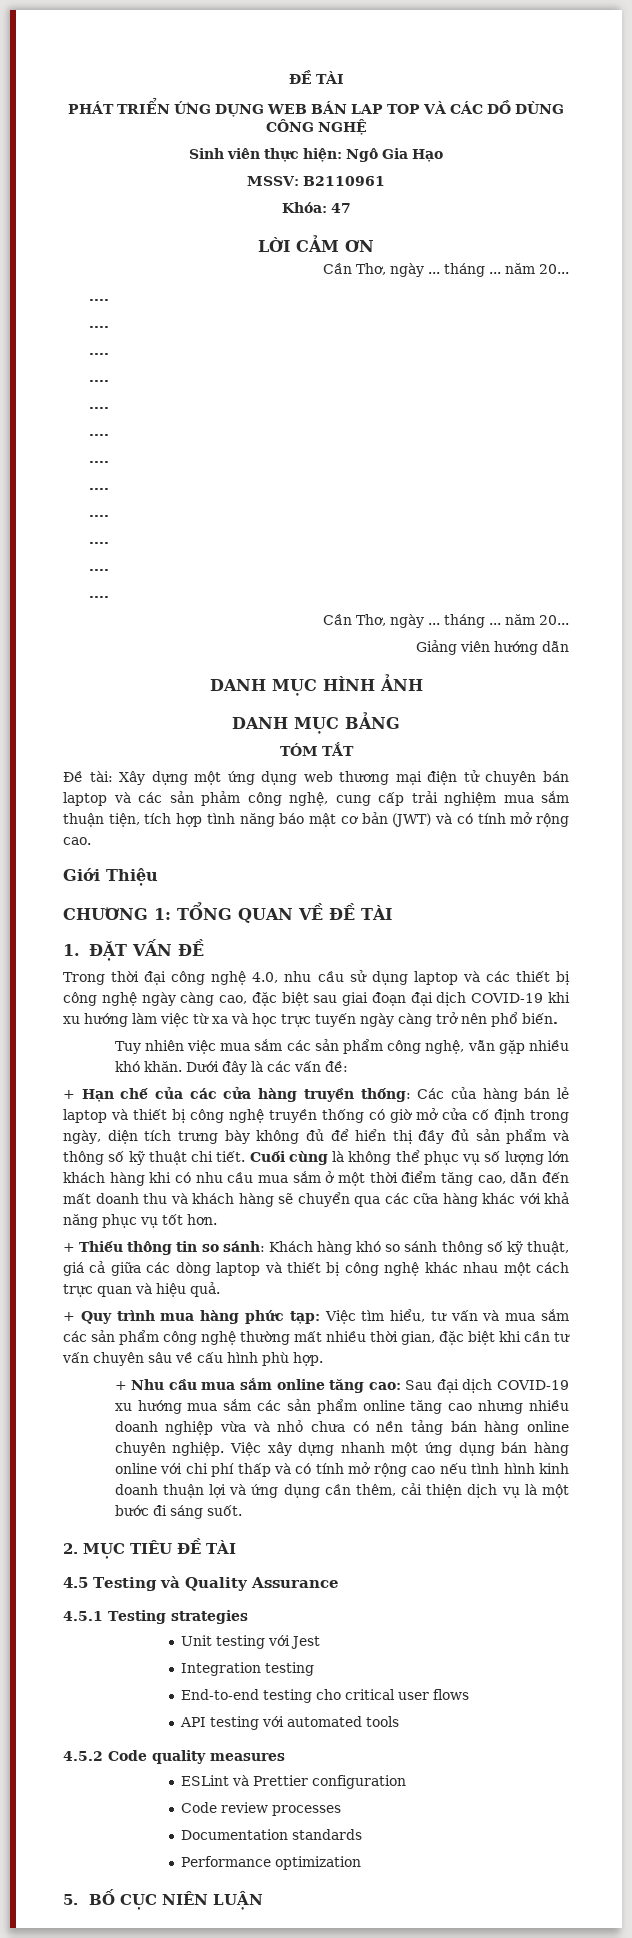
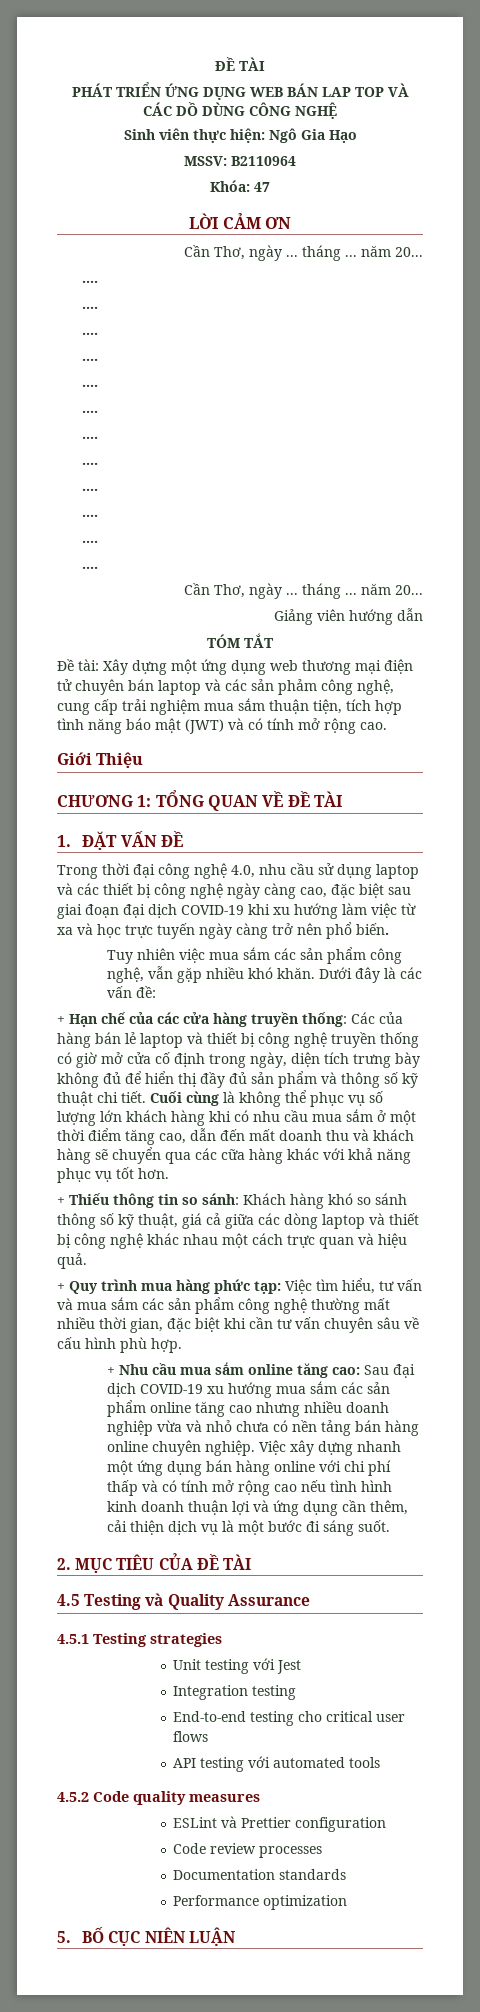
[302,176,385,186] B2110961 -> [231,156,296,166] B2110964
[209,674,423,696] [232,712,400,734] // DANH MỤC HÌNH ẢNH // DANH MỤC BẢNG -> (423, 614) none
[340,812,388,824] cơ bản -> (181, 725) none
(172, 1547) none -> [158,1553,193,1570] CỦA

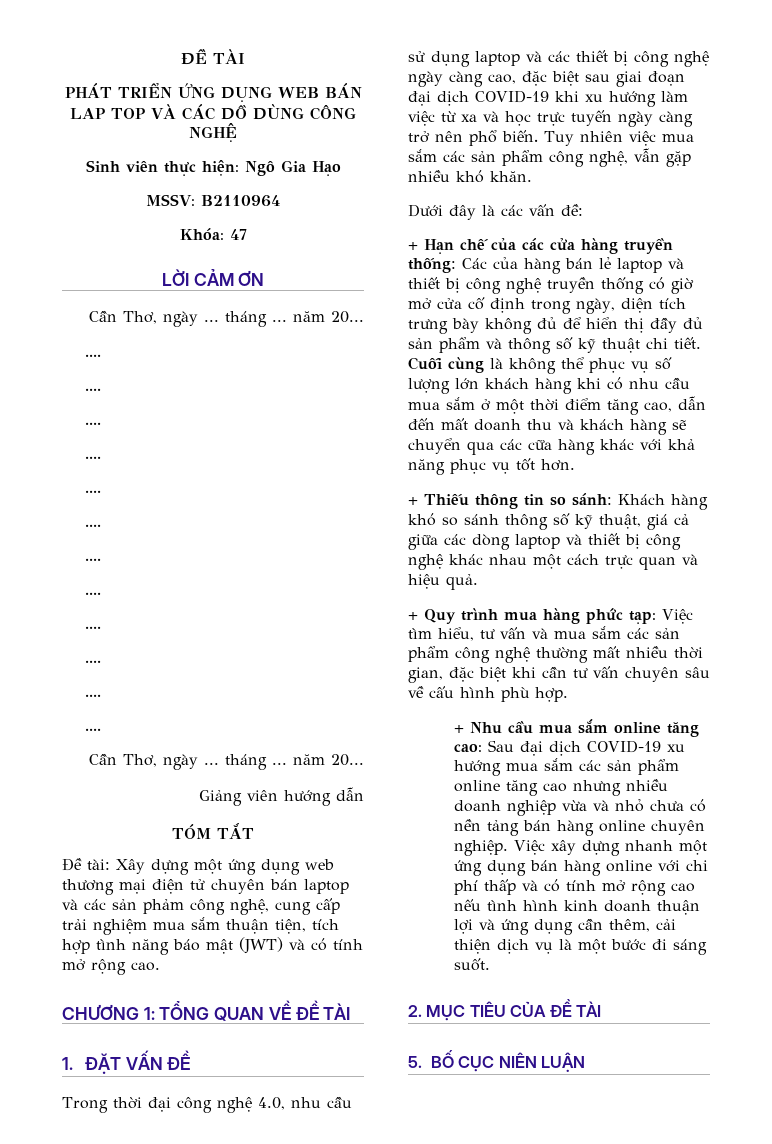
[57,752,144,768] // Giới Thiệu -> (160, 966) none
(389, 929) // -> (538, 136) none
(316, 973) none -> (532, 176) //
[57,1593,310,1610] [57,1633,222,1647] [173,1658,302,1674] [173,1685,297,1700] [173,1711,406,1726] [173,1731,209,1742] [173,1756,381,1772] [57,1791,260,1805] [173,1816,387,1832] [173,1843,323,1858] [173,1869,347,1880] [173,1895,348,1910] // 4.5 Testing và Quality Assurance // 4.5.1 Testing strategies // Unit testing với Jest // Integration testing // End-to-end testing cho critical user flows // API testing với automated tools // 4.5.2 Code quality measures // ESLint và Prettier configuration // Code review processes // Documentation standards // Performance optimization -> (602, 1009) none

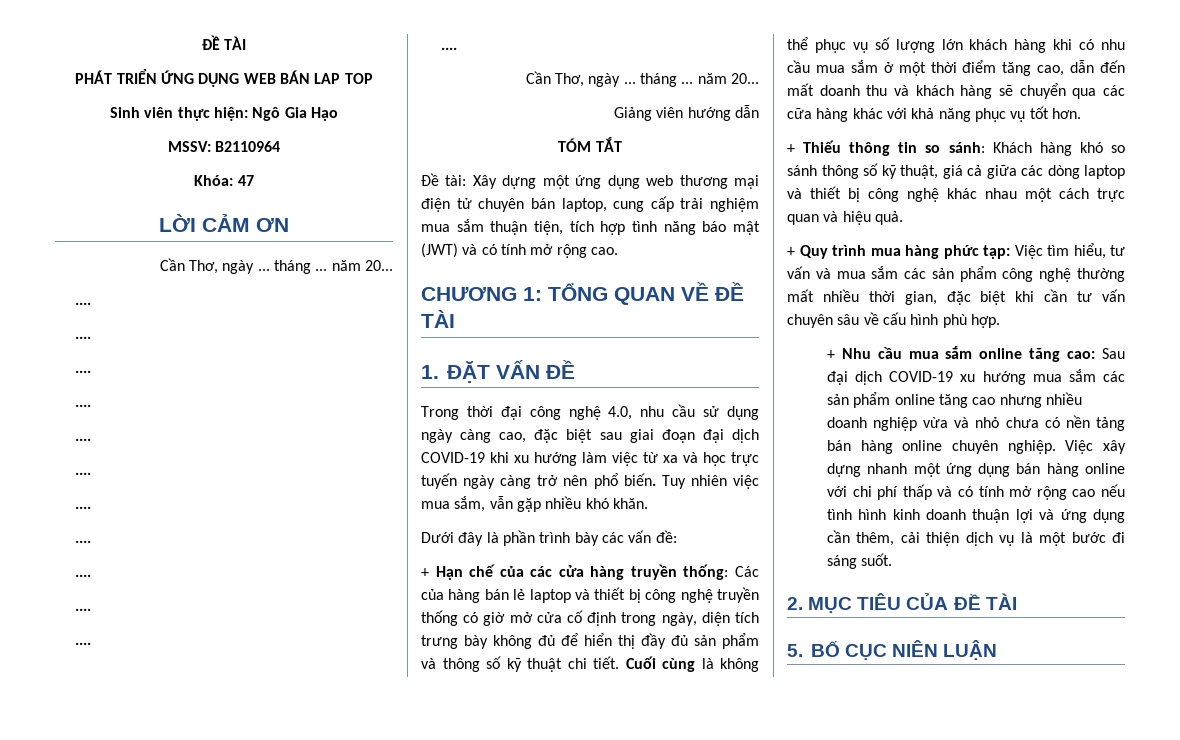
[151,104,356,120] [189,123,237,142] VÀ CÁC DỒ DÙNG CÔNG NGHỆ -> (373, 78) none
[304,879,349,894] [62,899,269,915] laptop và các sản phảm công nghệ, -> [561,198,607,212] laptop,
[475,50,709,67] laptop và các thiết bị công nghệ -> (759, 413) none
[408,149,628,167] sắm các sản phẩm công nghệ, -> [454,496,486,512] sắm,
(495, 210) none -> [502,530,599,546] phần trình bày

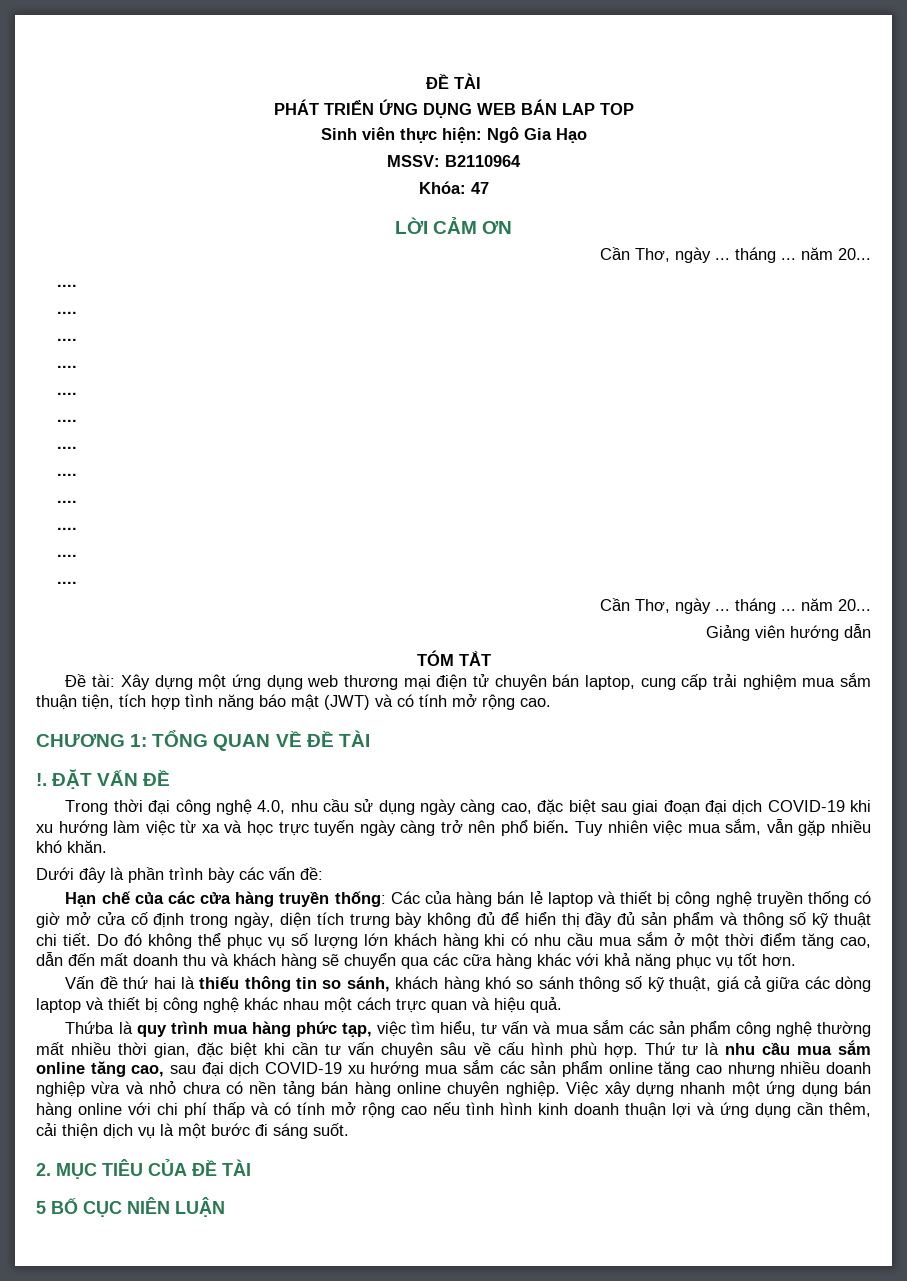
[421,365,439,379] 1. -> [36,773,47,786] !.
[421,568,429,577] + -> (323, 873) none
[625,656,714,672] Cuối cùng là -> [96,933,142,946] Do đó
[787,140,842,153] + Thiếu -> [65,976,240,989] Vấn đề thứ hai là thiếu
[948,142,1032,153] sánh: Khách -> [346,976,439,992] sánh, khách
[787,245,828,259] + Quy -> [65,1021,167,1037] Thứba là quy
[983,245,1043,259] tạp: Việc -> [341,1021,407,1037] tạp, việc
[826,348,871,359] // + Nhu -> [644,1042,755,1055] Thứ tư là nhu
[1067,348,1125,359] cao: Sau -> [131,1065,197,1077] cao, sau
[787,644,803,657] 5. -> [36,1201,46,1214] 5

